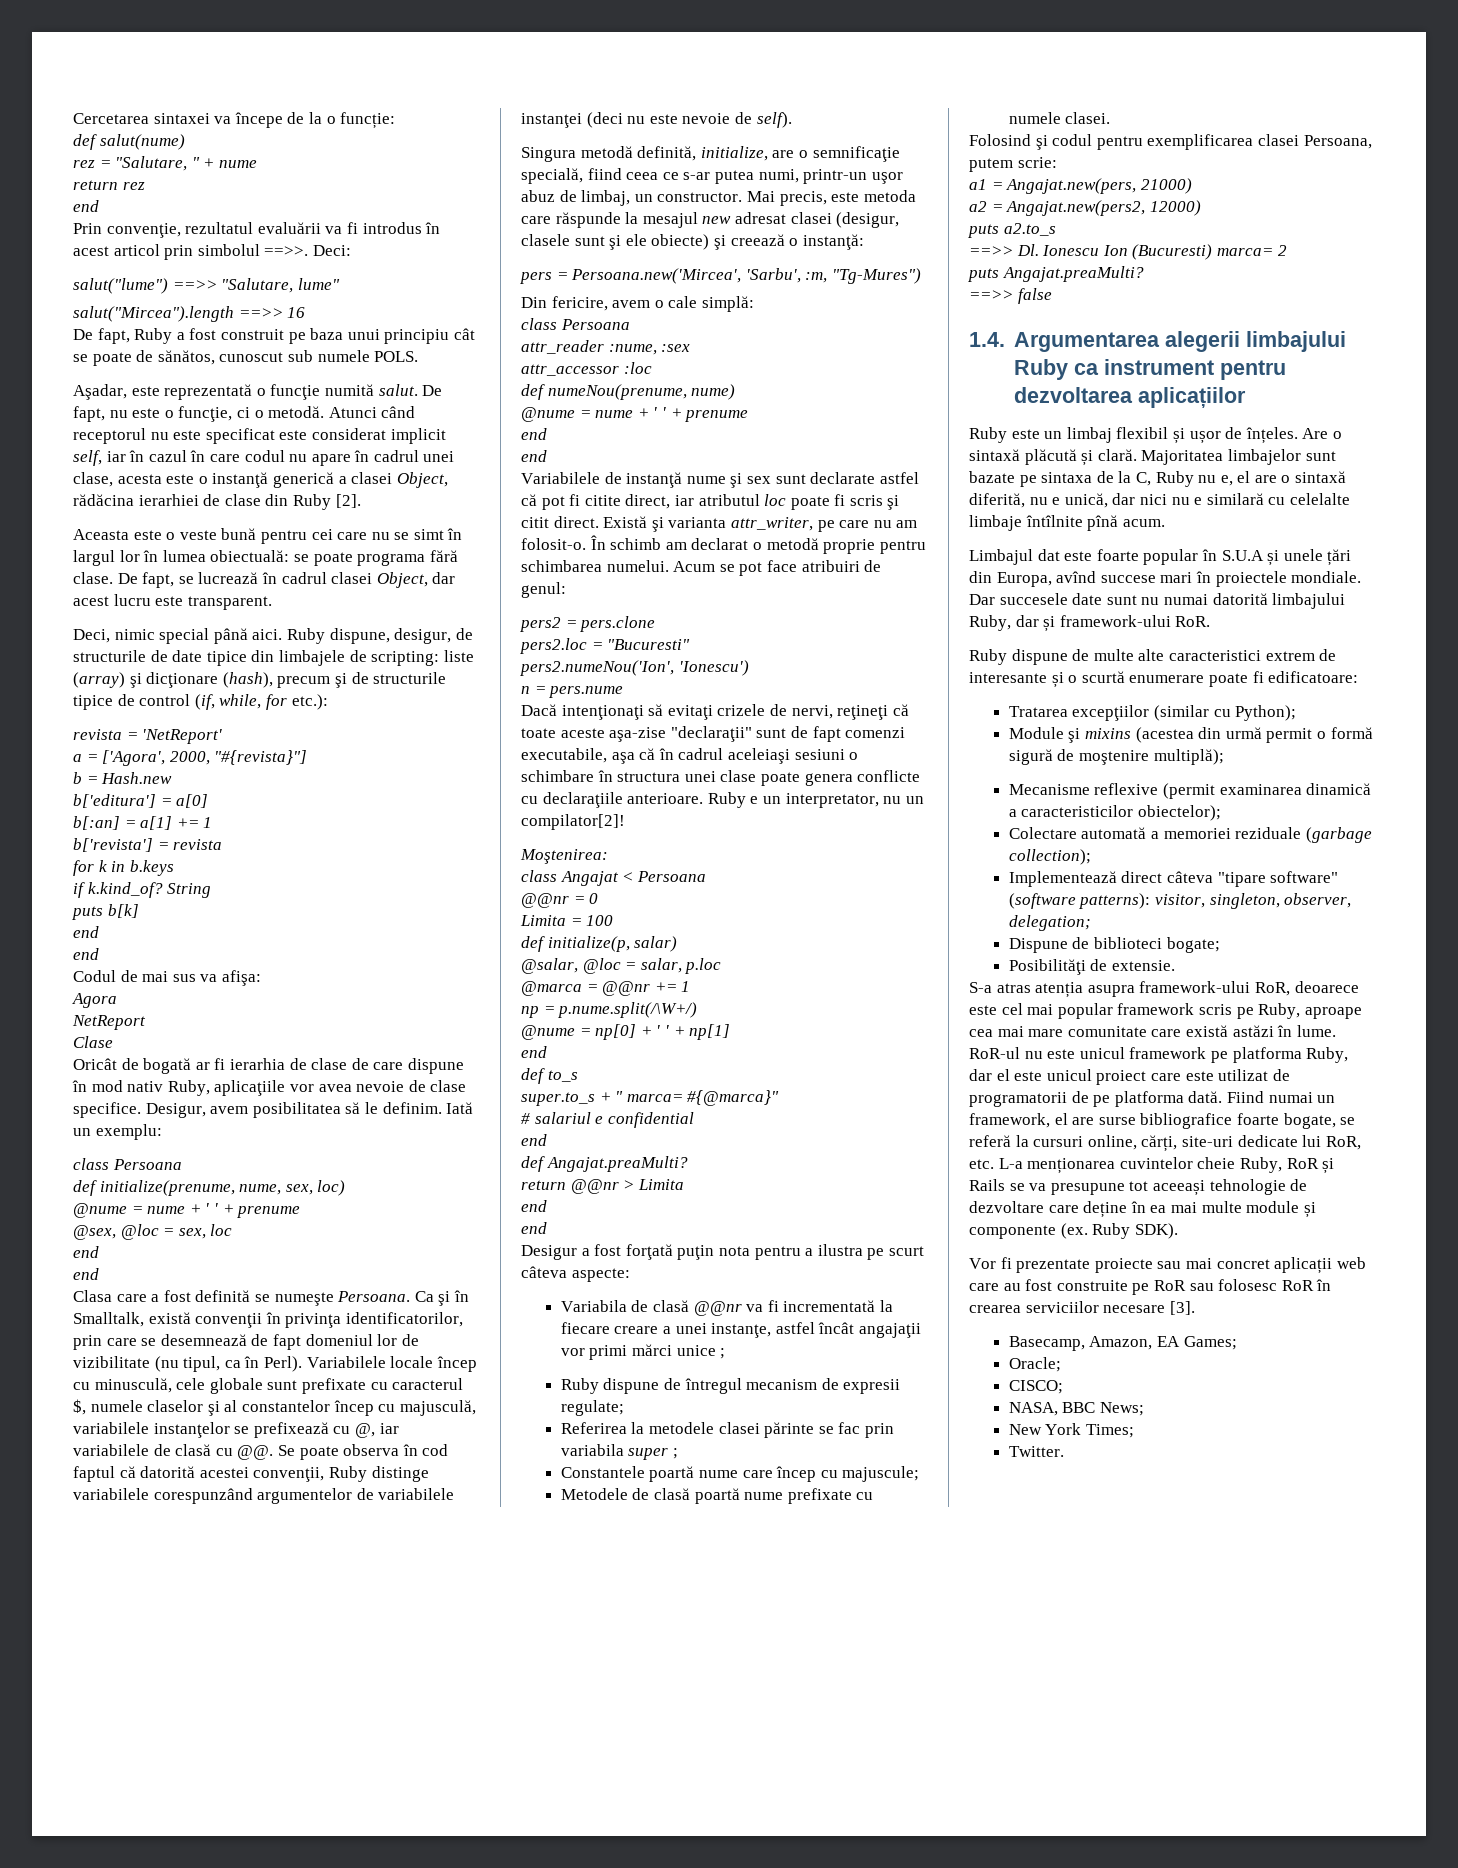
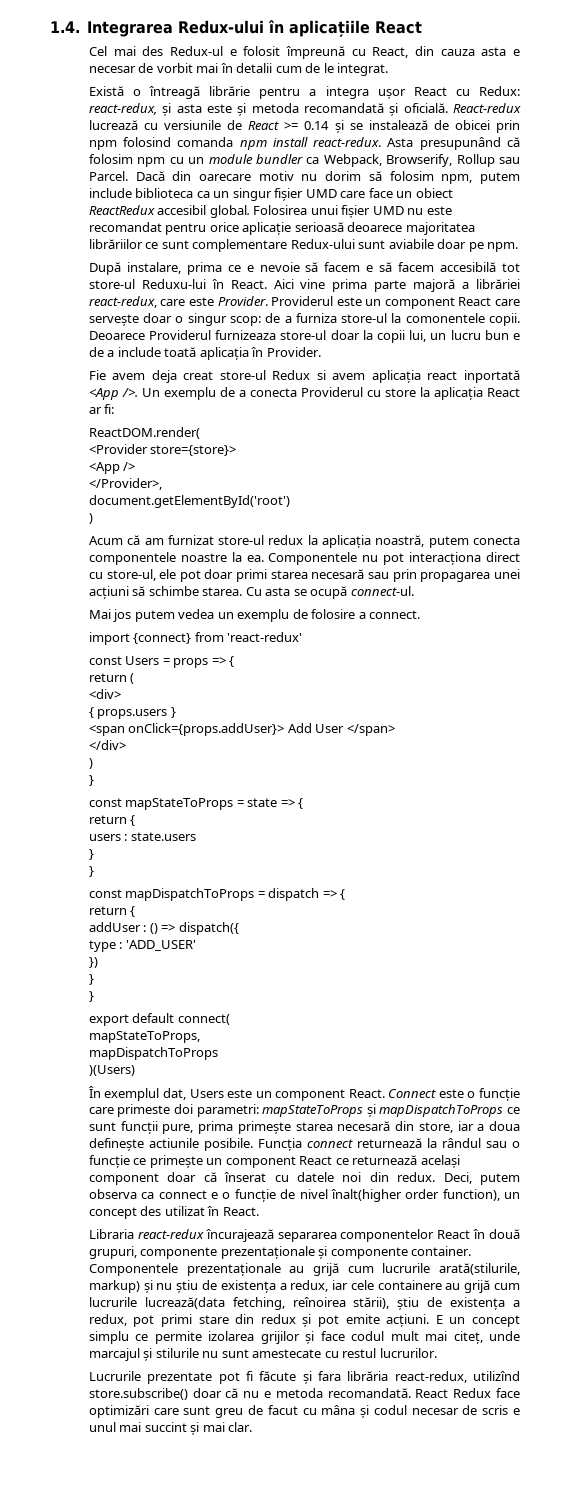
[73,112,396,129] [73,134,185,150] [73,156,257,171] [73,180,145,190] [73,200,99,212] [73,222,441,238] [73,244,351,260] [73,278,340,294] [73,306,306,322] [73,328,475,344] [73,350,419,366] [73,384,443,400] [73,406,416,422] [73,428,446,444] [73,450,455,466] [73,472,448,488] [73,494,361,510] [73,528,463,544] [73,550,458,566] [73,572,456,588] [73,594,272,610] [73,628,473,644] [73,650,474,666] [73,672,447,688] [73,694,328,710] [73,729,223,744] [73,750,308,766] [73,772,173,784] [73,794,209,808] [73,816,213,830] [73,838,223,852] [73,860,174,876] [73,882,212,898] [72,904,139,920] [73,926,99,938] [73,948,99,960] [73,970,261,986] [72,993,117,1008] [72,1015,146,1030] [73,1036,113,1048] [73,1058,464,1074] [72,1080,467,1096] [73,1102,474,1118] [73,1124,162,1140] [73,1158,182,1170] [73,1180,346,1196] [73,1203,301,1218] [73,1224,233,1240] [73,1246,99,1258] [73,1268,99,1280] [73,1290,469,1306] [73,1312,463,1328] [73,1334,419,1350] [73,1356,477,1372] [73,1378,464,1394] [73,1399,476,1416] [73,1422,399,1438] [73,1444,449,1460] [73,1466,429,1482] [73,1488,455,1504] [521,112,792,128] [521,146,900,162] [521,168,903,184] [521,190,916,206] [521,212,900,228] [521,234,864,250] [520,268,921,284] [521,296,754,312] [521,318,630,330] [521,340,691,355] [521,362,652,376] [521,384,736,400] [521,407,749,422] [521,428,547,440] [521,450,547,462] [521,472,919,488] [521,494,900,510] [521,516,918,532] [521,535,926,554] [521,560,882,576] [521,582,566,598] [520,616,656,632] [520,638,691,654] [520,660,749,676] [521,686,624,698] [521,704,909,720] [521,726,906,742] [521,748,859,764] [521,770,921,786] [521,792,924,808] [521,814,625,830] [520,849,608,864] [521,870,706,886] [521,893,599,908] [520,915,614,926] [521,936,678,952] [521,958,722,974] [521,981,691,996] [521,1002,698,1018] [521,1024,731,1040] [521,1046,547,1058] [521,1068,578,1084] [521,1090,780,1106] [521,1112,694,1128] [521,1134,547,1146] [521,1156,688,1172] [521,1179,684,1194] [521,1200,547,1212] [521,1222,547,1234] [521,1244,924,1260] [521,1266,630,1282] [560,1300,893,1316] [560,1322,921,1338] [560,1344,726,1360] [560,1378,901,1394] [560,1400,624,1416] [560,1422,894,1438] [560,1444,679,1460] [560,1466,920,1482] [560,1488,874,1504] [1008,112,1111,124] [969,134,1372,150] [969,157,1057,172] [969,178,1192,194] [969,200,1201,216] [968,223,1056,238] [969,244,1287,260] [968,266,1144,282] [969,288,1052,304] [969,331,1346,352] [1013,359,1286,380] [1013,387,1246,408] [969,427,1342,444] [969,449,1336,466] [969,471,1347,487] [969,493,1350,508] [969,515,1165,531] [969,549,1352,566] [969,571,1362,587] [969,593,1346,609] [969,615,1211,632] [969,649,1337,665] [969,671,1359,688] [1008,705,1297,721] [1008,727,1373,743] [1008,749,1224,765] [1008,783,1372,799] [1008,805,1222,821] [1008,827,1372,843] [1008,849,1091,865] [1008,871,1339,887] [1008,893,1352,909] [1008,915,1091,931] [1008,937,1220,953] [1008,959,1176,975] [969,981,1359,998] [969,1003,1362,1019] [969,1025,1336,1037] [969,1047,1349,1063] [969,1069,1290,1085] [969,1091,1336,1107] [969,1113,1356,1129] [969,1135,1361,1152] [969,1157,1335,1174] [969,1179,1308,1196] [969,1201,1316,1218] [969,1223,1178,1239] [969,1257,1366,1274] [969,1279,1332,1295] [969,1301,1195,1315] [1008,1336,1237,1351] [1008,1357,1061,1372] [1008,1380,1063,1394] [1008,1402,1145,1416] [1008,1423,1135,1438] [1008,1446,1064,1457] Cercetarea sintaxei va începe de la o funcție: // def salut(nume) // rez = "Salutare, " + nume // return rez // end // Prin convenţie, rezultatul evaluării va fi introdus în acest articol prin simbolul ==>>. Deci: // salut("lume") ==>> "Salutare, lume" // salut("Mircea").length ==>> 16 // De fapt, Ruby a fost construit pe baza unui principiu cât se poate de sănătos, cunoscut sub numele POLS. // Aşadar, este reprezentată o funcţie numită salut. De fapt, nu este o funcţie, ci o metodă. Atunci când receptorul nu este specificat este considerat implicit self, iar în cazul în care codul nu apare în cadrul unei clase, acesta este o instanţă generică a clasei Object, rădăcina ierarhiei de clase din Ruby [2]. // Aceasta este o veste bună pentru cei care nu se simt în largul lor în lumea obiectuală: se poate programa fără clase. De fapt, se lucrează în cadrul clasei Object, dar acest lucru este transparent. // Deci, nimic special până aici. Ruby dispune, desigur, de structurile de date tipice din limbajele de scripting: liste (array) şi dicţionare (hash), precum şi de structurile tipice de control (if, while, for etc.): // revista = 'NetReport' // a = ['Agora', 2000, "#{revista}"] // b = Hash.new // b['editura'] = a[0] // b[:an] = a[1] += 1 // b['revista'] = revista // for k in b.keys // if k.kind_of? String // puts b[k] // end // end // Codul de mai sus va afişa: // Agora // NetReport // Clase // Oricât de bogată ar fi ierarhia de clase de care dispune în mod nativ Ruby, aplicaţiile vor avea nevoie de clase specifice. Desigur, avem posibilitatea să le definim. Iată un exemplu: // class Persoana // def initialize(prenume, nume, sex, loc) // @nume = nume + ' ' + prenume // @sex, @loc = sex, loc // end // end // Clasa care a fost definită se numeşte Persoana. Ca şi în Smalltalk, există convenţii în privinţa identificatorilor, prin care se desemnează de fapt domeniul lor de vizibilitate (nu tipul, ca în Perl). Variabilele locale încep cu minusculă, cele globale sunt prefixate cu caracterul $, numele claselor şi al constantelor încep cu majusculă, variabilele instanţelor se prefixează cu @, iar variabilele de clasă cu @@. Se poate observa în cod faptul că datorită acestei convenţii, Ruby distinge variabilele corespunzând argumentelor de variabilele instanţei (deci nu este nevoie de self). // Singura metodă definită, initialize, are o semnificaţie specială, fiind ceea ce s-ar putea numi, printr-un uşor abuz de limbaj, un constructor. Mai precis, este metoda care răspunde la mesajul new adresat clasei (desigur, clasele sunt şi ele obiecte) şi creează o instanţă: // pers = Persoana.new('Mircea', 'Sarbu', :m, "Tg-Mures") // Din fericire, avem o cale simplă: // class Persoana // attr_reader :nume, :sex // attr_accessor :loc // def numeNou(prenume, nume) // @nume = nume + ' ' + prenume // end // end // Variabilele de instanţă nume şi sex sunt declarate astfel că pot fi citite direct, iar atributul loc poate fi scris şi citit direct. Există şi varianta attr_writer, pe care nu am folosit-o. În schimb am declarat o metodă proprie pentru schimbarea numelui. Acum se pot face atribuiri de genul: // pers2 = pers.clone // pers2.loc = "Bucuresti" // pers2.numeNou('Ion', 'Ionescu') // n = pers.nume // Dacă intenţionaţi să evitaţi crizele de nervi, reţineţi că toate aceste aşa-zise "declaraţii" sunt de fapt comenzi executabile, aşa că în cadrul aceleiaşi sesiuni o schimbare în structura unei clase poate genera conflicte cu declaraţiile anterioare. Ruby e un interpretator, nu un compilator[2]! // Moştenirea: // class Angajat < Persoana // @@nr = 0 // Limita = 100 // def initialize(p, salar) // @salar, @loc = salar, p.loc // @marca = @@nr += 1 // np = p.nume.split(/\W+/) // @nume = np[0] + ' ' + np[1] // end // def to_s // super.to_s + " marca= #{@marca}" // # salariul e confidential // end // def Angajat.preaMulti? // return @@nr > Limita // end // end // Desigur a fost forţată puţin nota pentru a ilustra pe scurt câteva aspecte: // Variabila de clasă @@nr va fi incrementată la fiecare creare a unei instanţe, astfel încât angajaţii vor primi mărci unice ; // Ruby dispune de întregul mecanism de expresii regulate; // Referirea la metodele clasei părinte se fac prin variabila super ; // Constantele poartă nume care încep cu majuscule; // Metodele de clasă poartă nume prefixate cu numele clasei. // Folosind şi codul pentru exemplificarea clasei Persoana, putem scrie: // a1 = Angajat.new(pers, 21000) // a2 = Angajat.new(pers2, 12000) // puts a2.to_s // ==>> Dl. Ionescu Ion (Bucuresti) marca= 2 // puts Angajat.preaMulti? // ==>> false // 1.4. Argumentarea alegerii limbajului Ruby ca instrument pentru dezvoltarea aplicațiilor // Ruby este un limbaj flexibil și ușor de înțeles. Are o sintaxă plăcută și clară. Majoritatea limbajelor sunt bazate pe sintaxa de la C, Ruby nu e, el are o sintaxă diferită, nu e unică, dar nici nu e similară cu celelalte limbaje întîlnite pînă acum. // Limbajul dat este foarte popular în S.U.A și unele țări din Europa, avînd succese mari în proiectele mondiale. Dar succesele date sunt nu numai datorită limbajului Ruby, dar și framework-ului RoR. // Ruby dispune de multe alte caracteristici extrem de interesante și o scurtă enumerare poate fi edificatoare: // Tratarea excepţiilor (similar cu Python); // Module şi mixins (acestea din urmă permit o formă sigură de moştenire multiplă); // Mecanisme reflexive (permit examinarea dinamică a caracteristicilor obiectelor); // Colectare automată a memoriei reziduale (garbage collection); // Implementează direct câteva "tipare software" (software patterns): visitor, singleton, observer, delegation; // Dispune de biblioteci bogate; // Posibilităţi de extensie. // S-a atras atenția asupra framework-ului RoR, deoarece este cel mai popular framework scris pe Ruby, aproape cea mai mare comunitate care există astăzi în lume. RoR-ul nu este unicul framework pe platforma Ruby, dar el este unicul proiect care este utilizat de programatorii de pe platforma dată. Fiind numai un framework, el are surse bibliografice foarte bogate, se referă la cursuri online, cărți, site-uri dedicate lui RoR, etc. L-a menționarea cuvintelor cheie Ruby, RoR și Rails se va presupune tot aceeași tehnologie de dezvoltare care deține în ea mai multe module și componente (ex. Ruby SDK). // Vor fi prezentate proiecte sau mai concret aplicații web care au fost construite pe RoR sau folosesc RoR în crearea serviciilor necesare [3]. // Basecamp, Amazon, EA Games; // Oracle; // CISCO; // NASA, BBC News; // New York Times; // Twitter. -> [50,20,422,37] [88,46,520,59] [88,63,389,76] [88,86,520,99] [88,103,521,116] [88,120,520,133] [88,137,520,150] [88,154,520,167] [88,171,520,184] [88,188,453,201] [88,205,452,218] [88,222,475,235] [88,239,519,252] [88,262,520,275] [88,279,520,292] [88,296,520,309] [88,313,520,326] [88,330,521,343] [88,347,321,360] [88,370,521,383] [88,387,521,400] [88,404,115,414] [88,427,200,439] [88,444,237,456] [88,462,136,474] [88,478,162,490] [88,495,290,508] [88,513,93,524] [88,535,521,548] [88,552,520,565] [88,569,520,582] [88,586,414,599] [88,609,421,622] [88,632,303,645] [88,656,235,668] [88,673,135,684] [88,689,121,699] [88,707,176,719] [88,723,395,736] [88,740,126,750] [88,758,93,769] [88,775,94,786] [88,798,304,810] [88,815,136,826] [88,832,196,841] [88,849,94,860] [88,866,94,877] [88,888,346,901] [88,906,136,917] [88,922,239,935] [88,940,196,952] [88,957,98,968] [88,974,94,985] [88,991,94,1002] [88,1013,230,1026] [88,1031,200,1043] [88,1047,218,1060] [88,1065,135,1076] [88,1086,521,1101] [88,1104,520,1117] [88,1121,520,1134] [88,1138,520,1151] [88,1155,460,1168] [88,1172,520,1185] [88,1189,520,1202] [88,1206,259,1219] [88,1229,520,1242] [88,1246,472,1259] [88,1263,520,1276] [88,1280,520,1293] [88,1297,520,1310] [88,1314,520,1327] [88,1331,520,1344] [88,1348,437,1361] [88,1371,520,1384] [88,1388,520,1400] [88,1405,520,1418] [88,1422,253,1435] 1.4. Integrarea Redux-ului în aplicațiile React // Cel mai des Redux-ul e folosit împreună cu React, din cauza asta e necesar de vorbit mai în detalii cum de le integrat. // Există o întreagă librărie pentru a integra ușor React cu Redux: react-redux, și asta este și metoda recomandată și oficială. React-redux lucrează cu versiunile de React >= 0.14 și se instalează de obicei prin npm folosind comanda npm install react-redux. Asta presupunând că folosim npm cu un module bundler ca Webpack, Browserify, Rollup sau Parcel. Dacă din oarecare motiv nu dorim să folosim npm, putem include biblioteca ca un singur fișier UMD care face un obiect ReactRedux accesibil global. Folosirea unui fișier UMD nu este recomandat pentru orice aplicație serioasă deoarece majoritatea librăriilor ce sunt complementare Redux-ului sunt aviabile doar pe npm. // După instalare, prima ce e nevoie să facem e să facem accesibilă tot store-ul Reduxu-lui în React. Aici vine prima parte majoră a librăriei react-redux, care este Provider. Providerul este un component React care servește doar o singur scop: de a furniza store-ul la comonentele copii. Deoarece Providerul furnizeaza store-ul doar la copii lui, un lucru bun e de a include toată aplicația în Provider. // Fie avem deja creat store-ul Redux si avem aplicația react inportată <App />. Un exemplu de a conecta Providerul cu store la aplicația React ar fi: // ReactDOM.render( // <Provider store={store}> // <App /> // </Provider>, // document.getElementById('root') // ) // Acum că am furnizat store-ul redux la aplicația noastră, putem conecta componentele noastre la ea. Componentele nu pot interacționa direct cu store-ul, ele pot doar primi starea necesară sau prin propagarea unei acțiuni să schimbe starea. Cu asta se ocupă connect-ul. // Mai jos putem vedea un exemplu de folosire a connect. // import {connect} from 'react-redux' // const Users = props => { // return ( // <div> // { props.users } // <span onClick={props.addUser}> Add User </span> // </div> // ) // } // const mapStateToProps = state => { // return { // users : state.users // } // } // const mapDispatchToProps = dispatch => { // return { // addUser : () => dispatch({ // type : 'ADD_USER' // }) // } // } // export default connect( // mapStateToProps, // mapDispatchToProps // )(Users) // În exemplul dat, Users este un component React. Connect este o funcție care primeste doi parametri: mapStateToProps și mapDispatchToProps ce sunt funcții pure, prima primește starea necesară din store, iar a doua definește actiunile posibile. Funcția connect returnează la rândul sau o funcție ce primește un component React ce returnează același component doar că înserat cu datele noi din redux. Deci, putem observa ca connect e o funcție de nivel înalt(higher order function), un concept des utilizat în React. // Libraria react-redux încurajează separarea componentelor React în două grupuri, componente prezentaționale și componente container. Componentele prezentaționale au grijă cum lucrurile arată(stilurile, markup) și nu știu de existența a redux, iar cele containere au grijă cum lucrurile lucrează(data fetching, reînoirea stării), știu de existența a redux, pot primi stare din redux și pot emite acțiuni. E un concept simplu ce permite izolarea grijilor și face codul mult mai citeț, unde marcajul și stilurile nu sunt amestecate cu restul lucrurilor. // Lucrurile prezentate pot fi făcute și fara librăria react-redux, utilizînd store.subscribe() doar că nu e metoda recomandată. React Redux face optimizări care sunt greu de facut cu mâna și codul necesar de scris e unul mai succint și mai clar.

